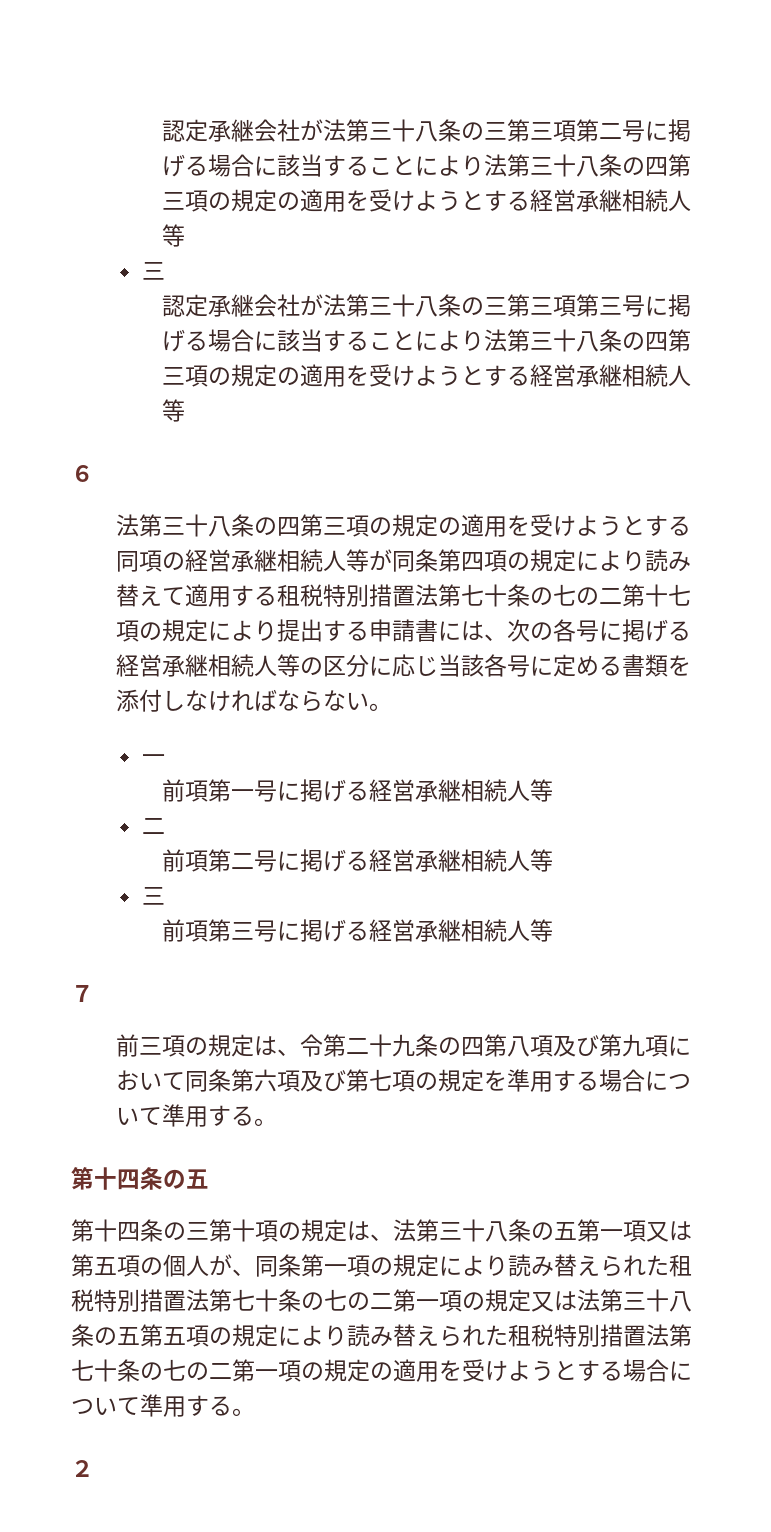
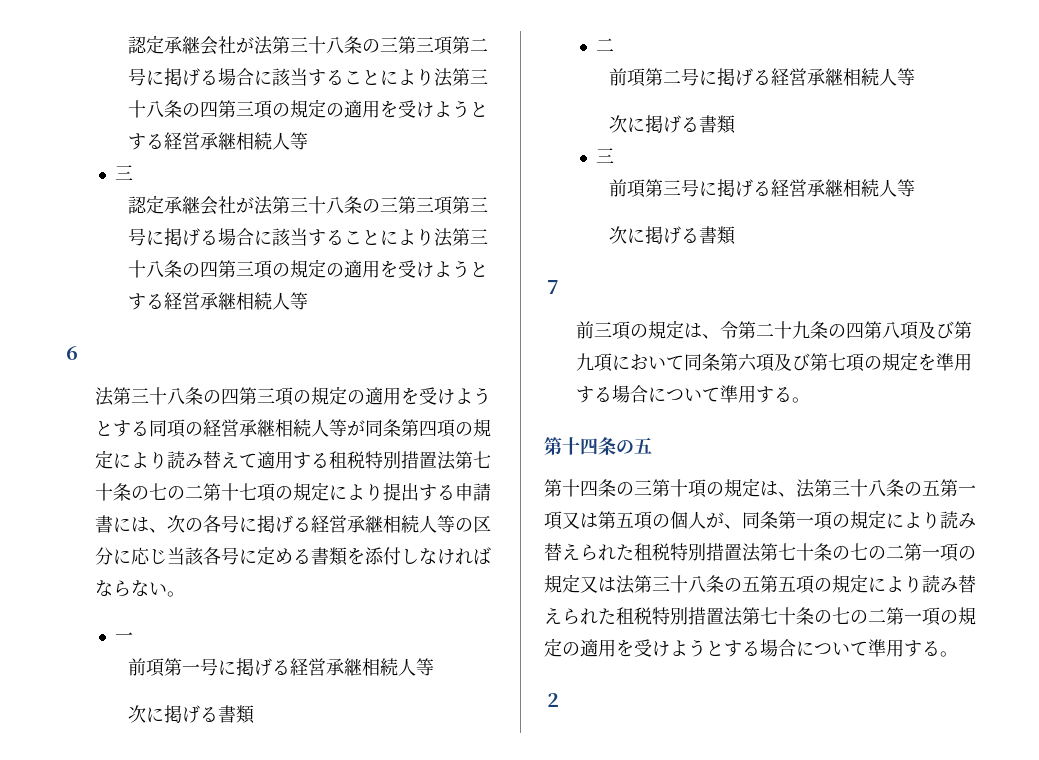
(553, 790) none -> [127,705,255,724] // 次に掲げる書類
(553, 860) none -> [608,115,736,134] // 次に掲げる書類
(553, 930) none -> [608,226,736,245] // 次に掲げる書類

